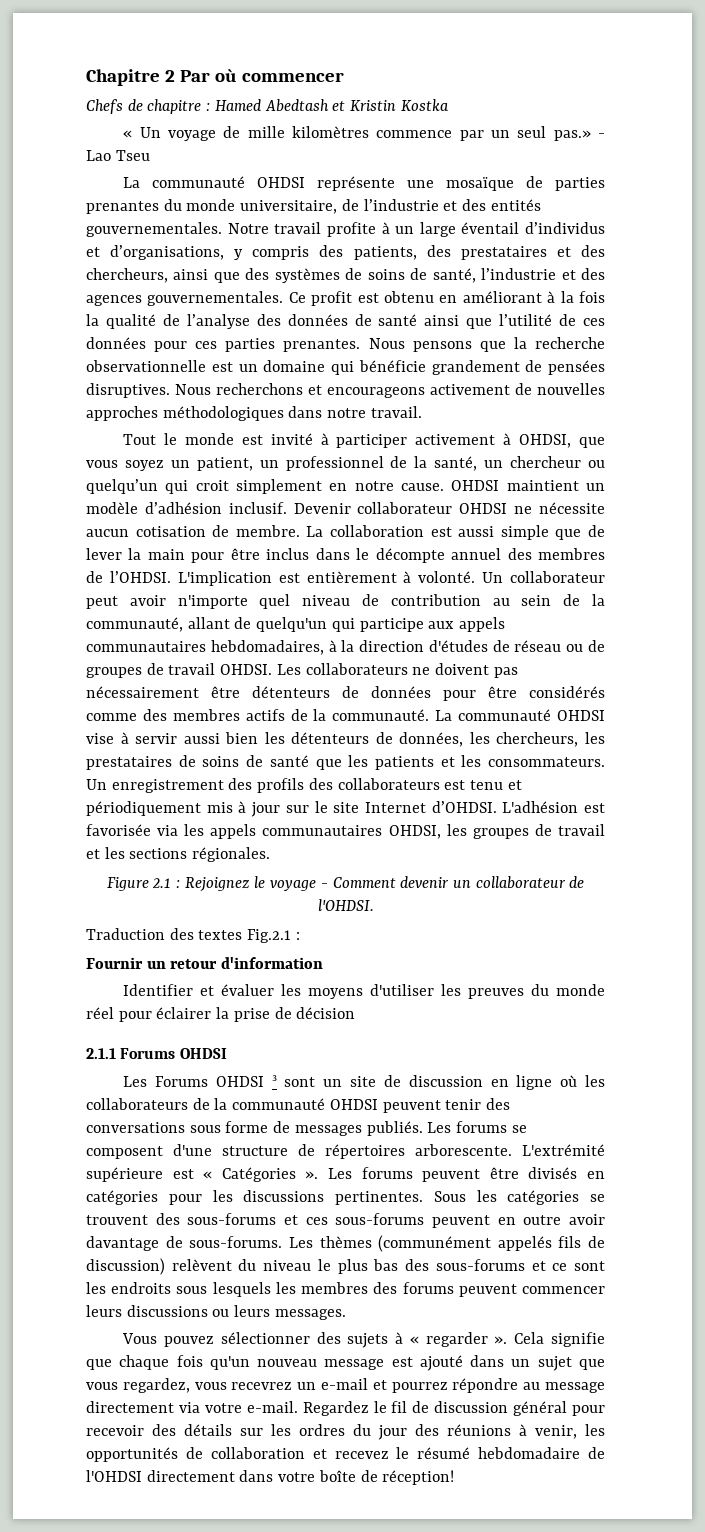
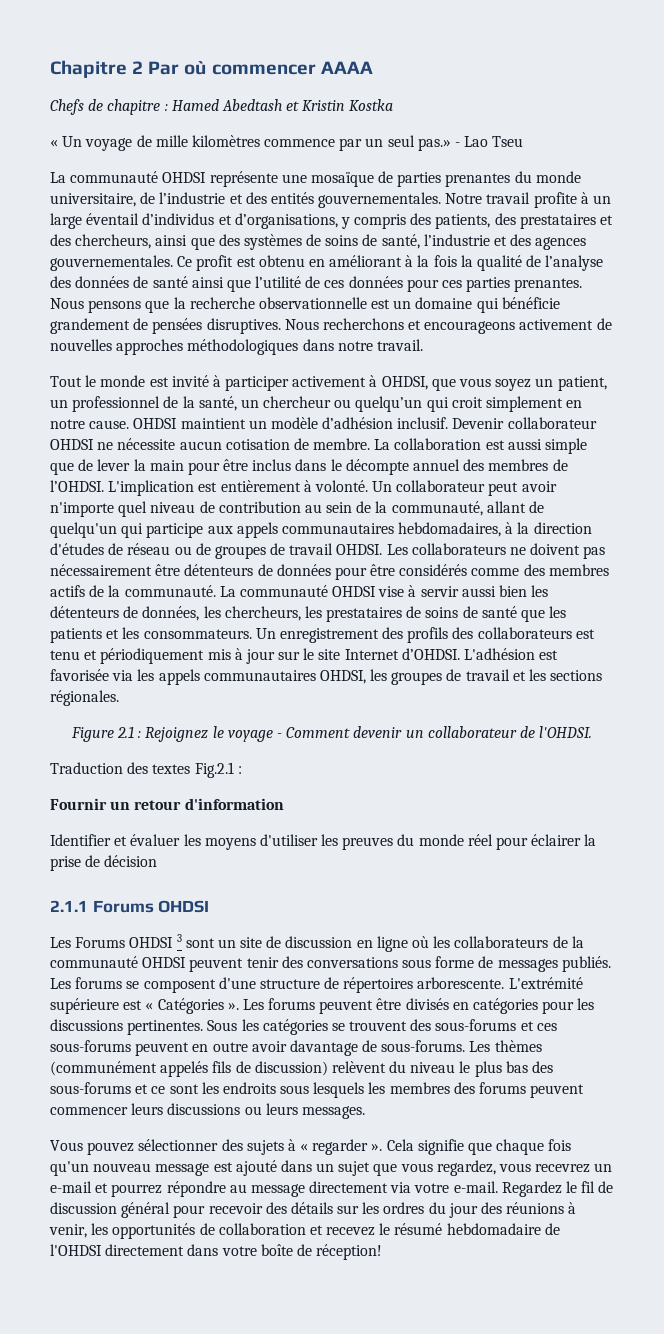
(344, 77) none -> [320,61,373,74] AAAA

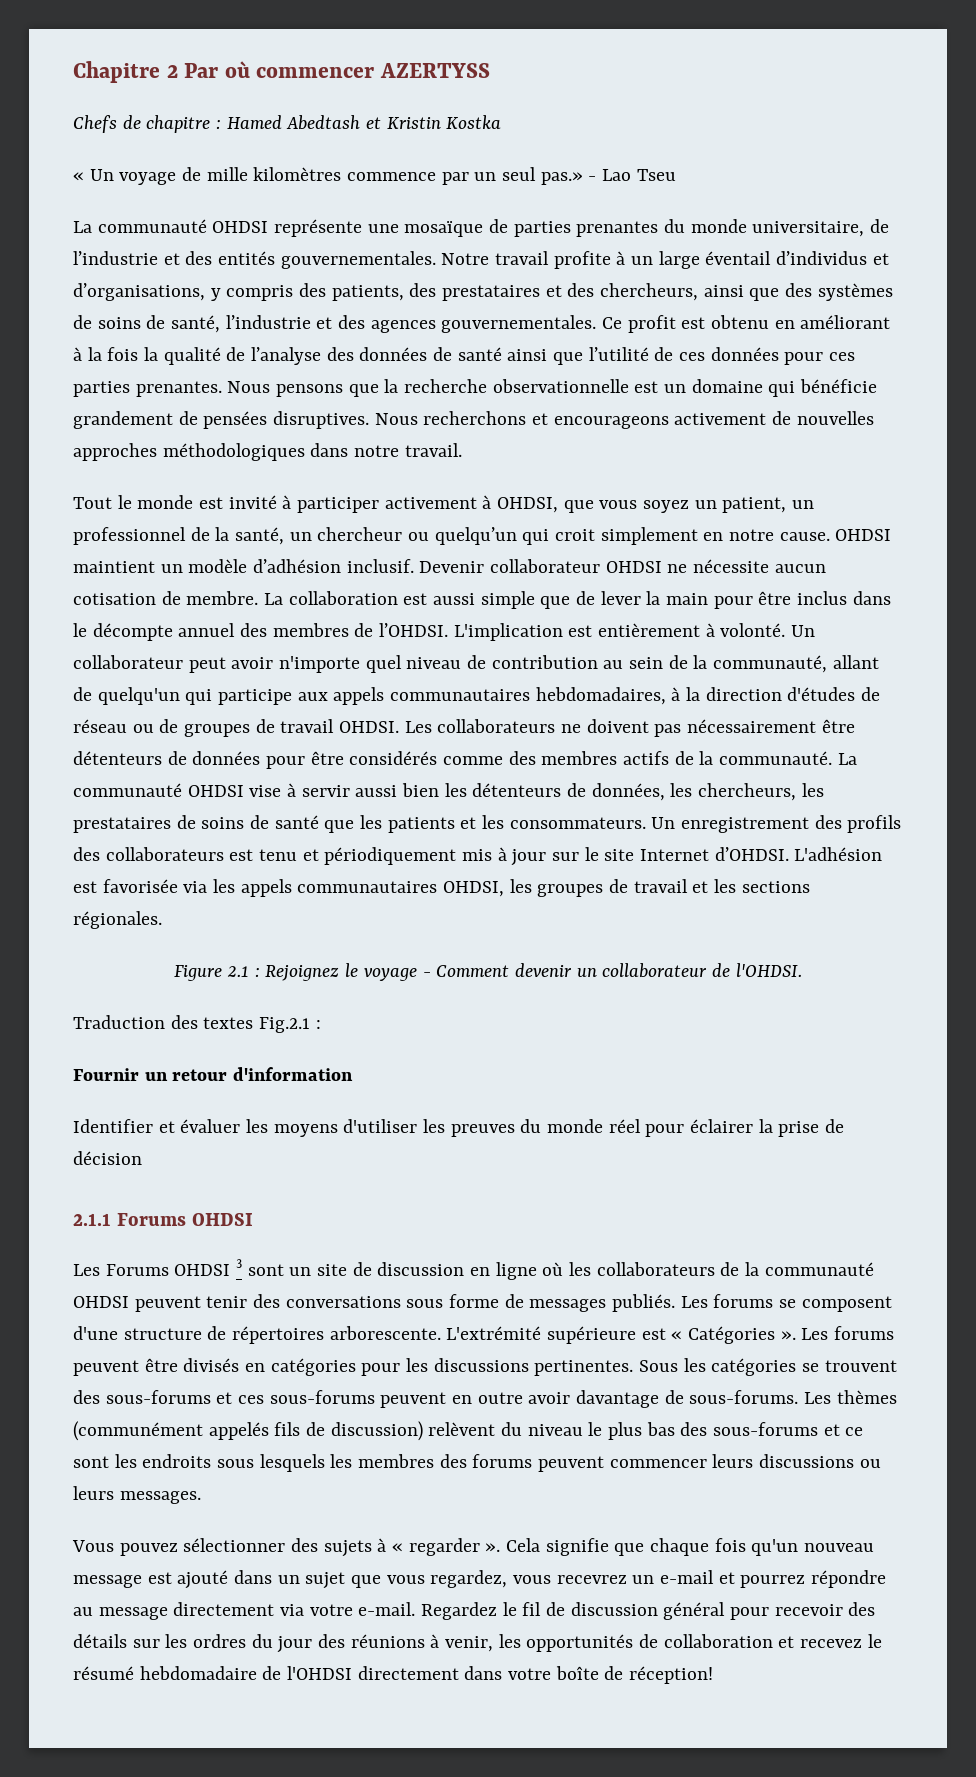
[320,61,373,74] AAAA -> [380,63,491,78] AZERTYSS

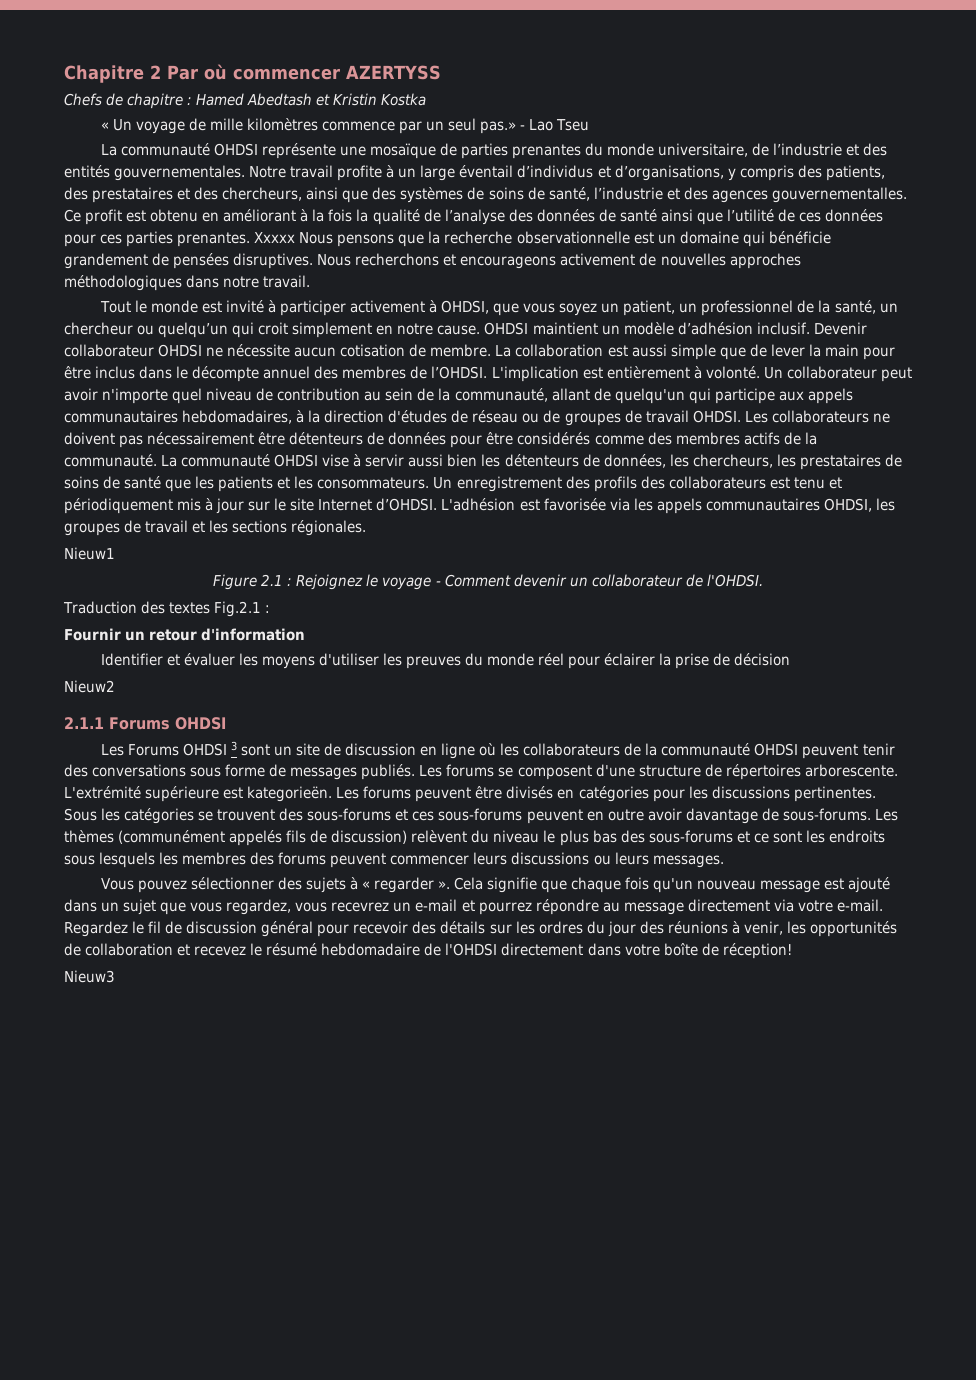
[441,315,597,333] gouvernementales. -> [771,187,907,203] gouvernementalles.
(222, 389) none -> [254,232,296,243] Xxxxx
(162, 920) none -> [64,547,115,560] // Nieuw1
(142, 1158) none -> [64,680,115,693] // Nieuw2
[671,1326,796,1344] « Catégories ». -> [247,786,333,802] kategorieën.
(714, 1675) none -> [64,970,115,983] // Nieuw3

